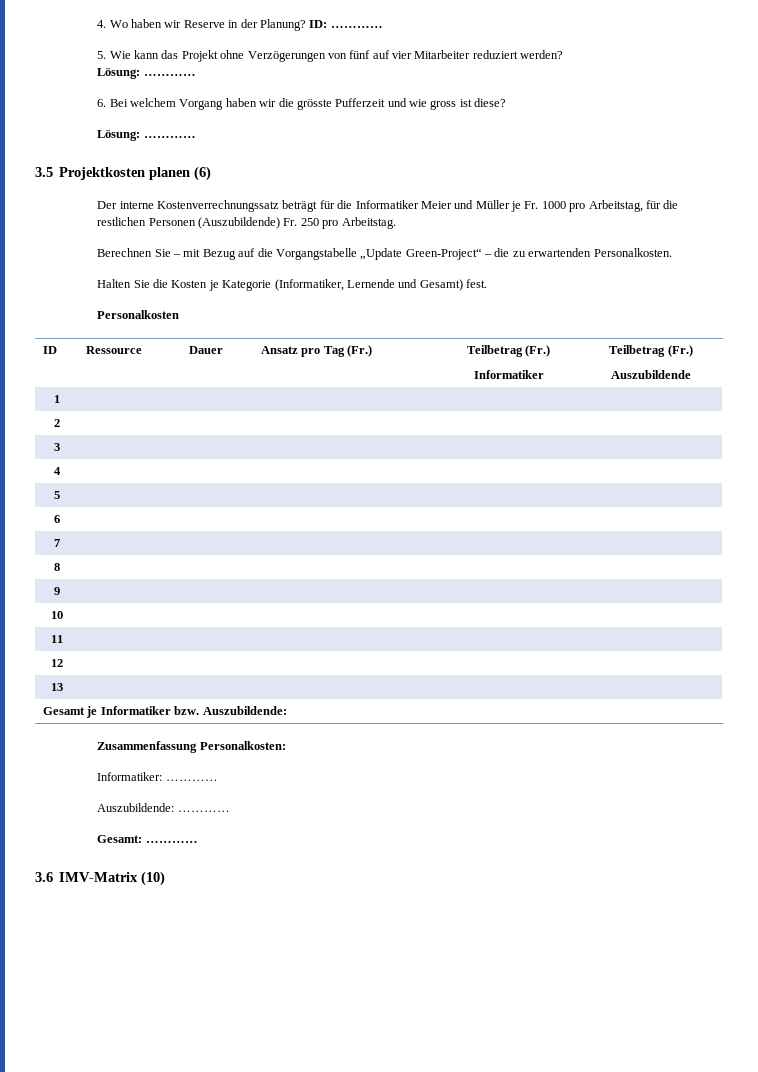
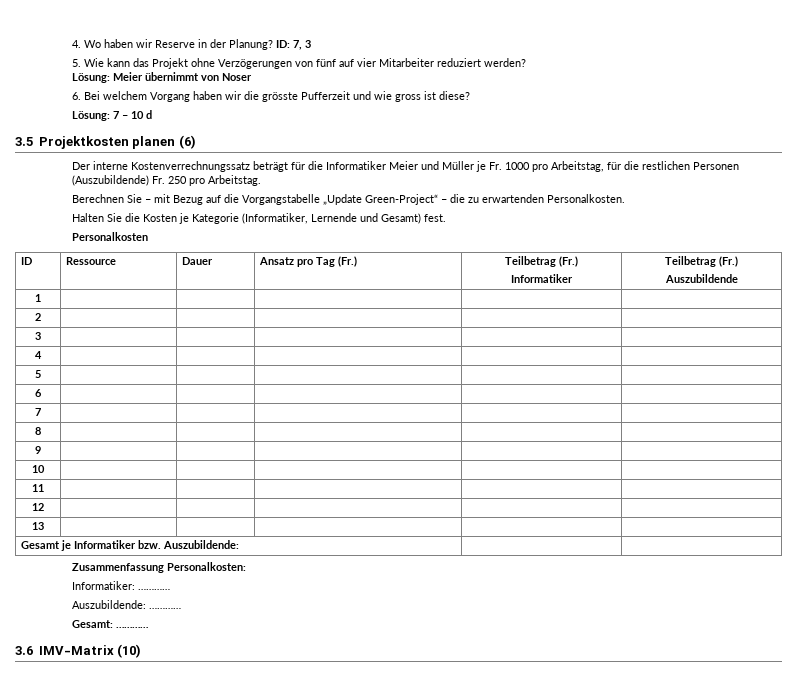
[330,25,383,28] ………… -> [292,40,311,50] 7, 3
[143,73,196,76] ………… -> [112,72,252,81] Meier übernimmt von Noser
[143,135,196,138] ………… -> [112,110,152,119] 7 – 10 d

